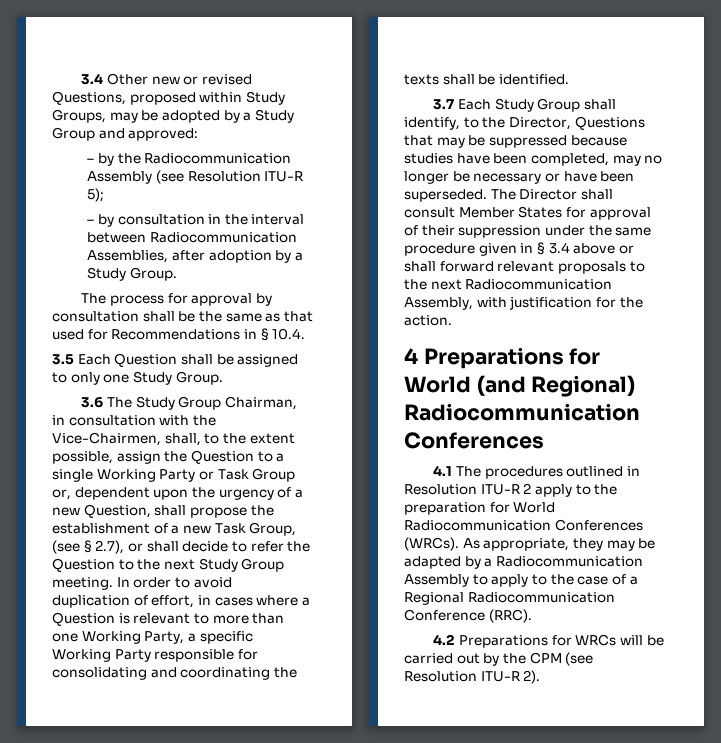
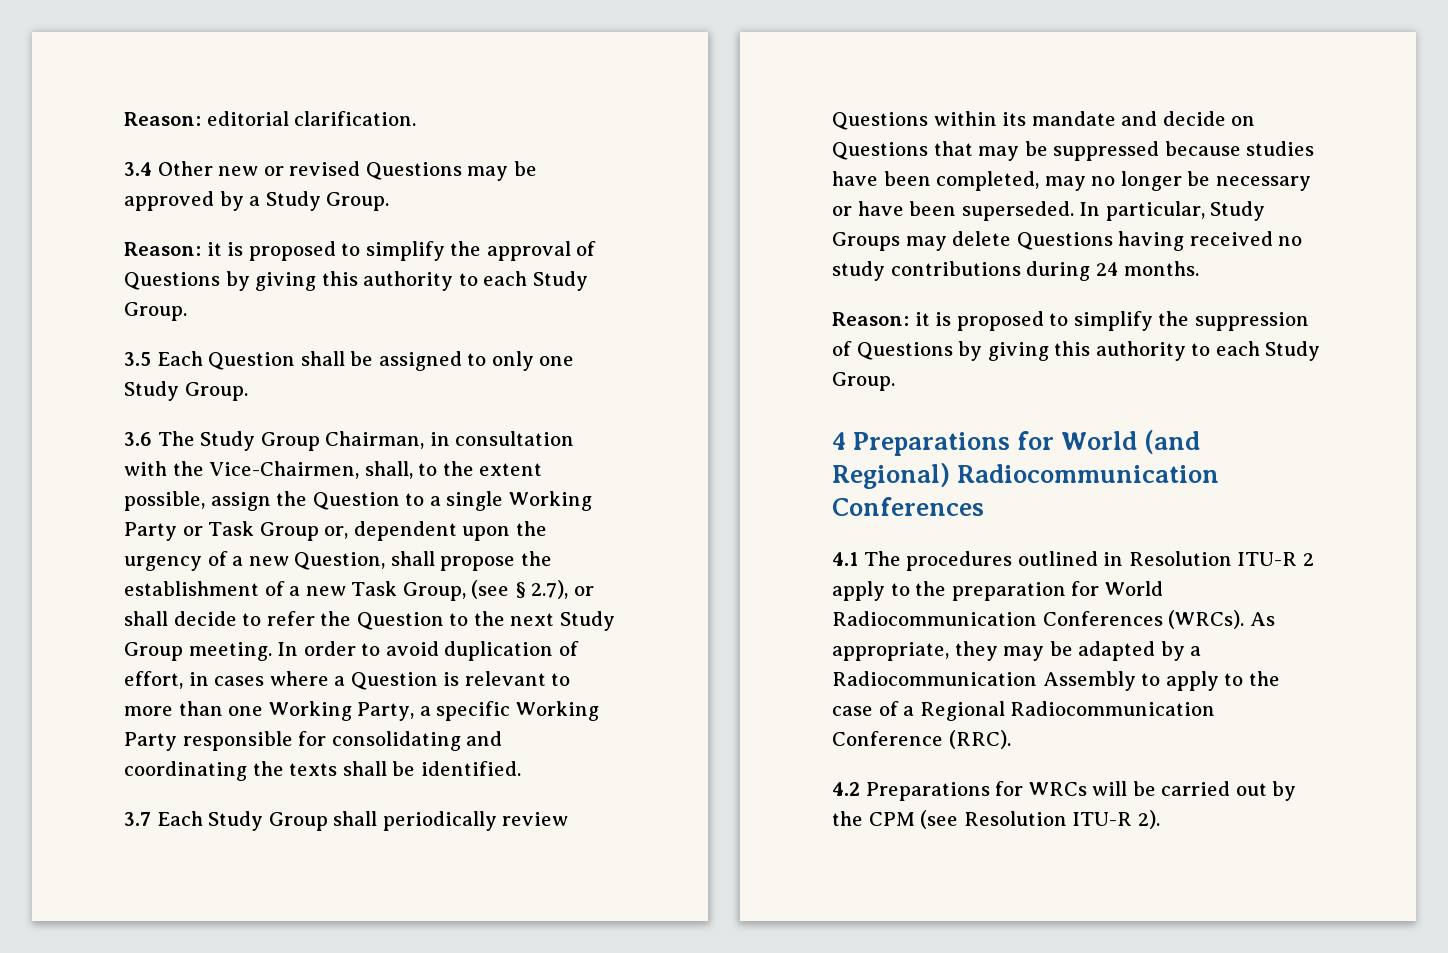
(81, 79) none -> [124,111,417,126] Reason: editorial clarification. //
[52,91,285,105] [52,109,294,123] [52,127,199,141] [87,153,292,166] [87,170,305,184] [87,188,105,202] [87,214,305,227] [87,232,297,243] [87,250,303,263] [87,267,177,281] [81,293,272,306] [52,311,313,322] [52,328,306,341] Questions, proposed within Study Groups, may be adopted by a Study Group and approved: // – by the Radiocommunication Assembly (see Resolution ITU-R 5); // – by consultation in the interval between Radiocommunication Assemblies, after adoption by a Study Group. // The process for approval by consultation shall be the same as that used for Recommendations in § 10.4. -> [365,161,537,181] [124,191,390,211] [124,241,597,261] [124,271,588,291] [124,302,187,321] Questions may be approved by a Study Group. // Reason: it is proposed to simplify the approval of Questions by giving this authority to each Study Group.
[404,117,571,130] identify, to the Director, -> [382,811,569,831] [832,111,1256,130] periodically review Questions within its mandate and decide on
[490,189,613,200] [404,206,651,220] [404,225,652,238] [404,242,634,256] [404,261,645,274] [404,279,613,290] [404,296,643,310] [404,315,452,326] The Director shall consult Member States for approval of their suppression under the same procedure given in § 3.4 above or shall forward relevant proposals to the next Radiocommunication Assembly, with justification for the action. -> [1079,201,1266,221] [832,231,1303,251] [832,261,1200,281] [832,311,1309,331] [832,341,1321,361] [832,372,895,391] In particular, Study Groups may delete Questions having received no study contributions during 24 months. // Reason: it is proposed to simplify the suppression of Questions by giving this authority to each Study Group.

